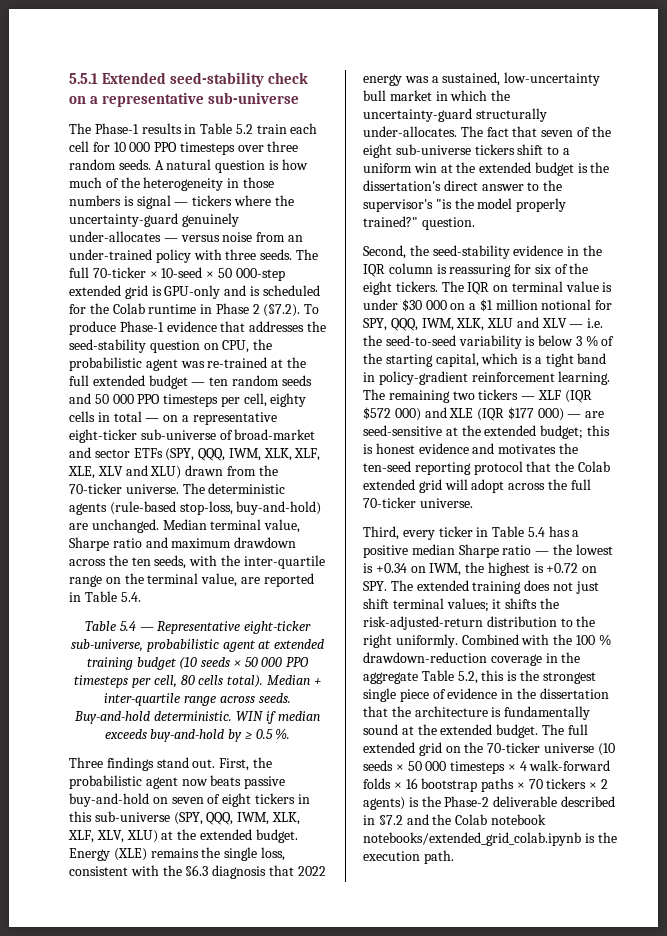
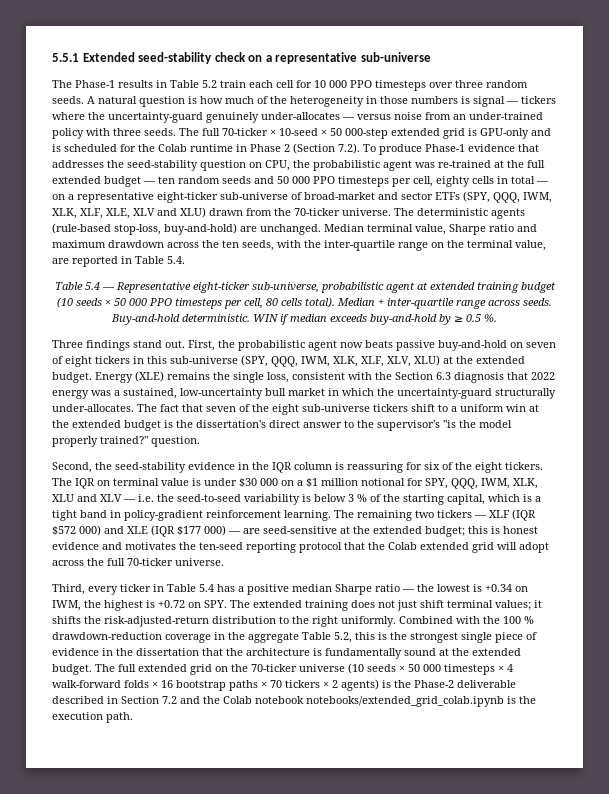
[263,304,301,317] (§7.2). -> [293,143,360,154] (Section 7.2).
[185,865,209,876] §6.3 -> [395,372,451,380] Section 6.3
[378,815,403,825] §7.2 -> [121,696,177,704] Section 7.2

